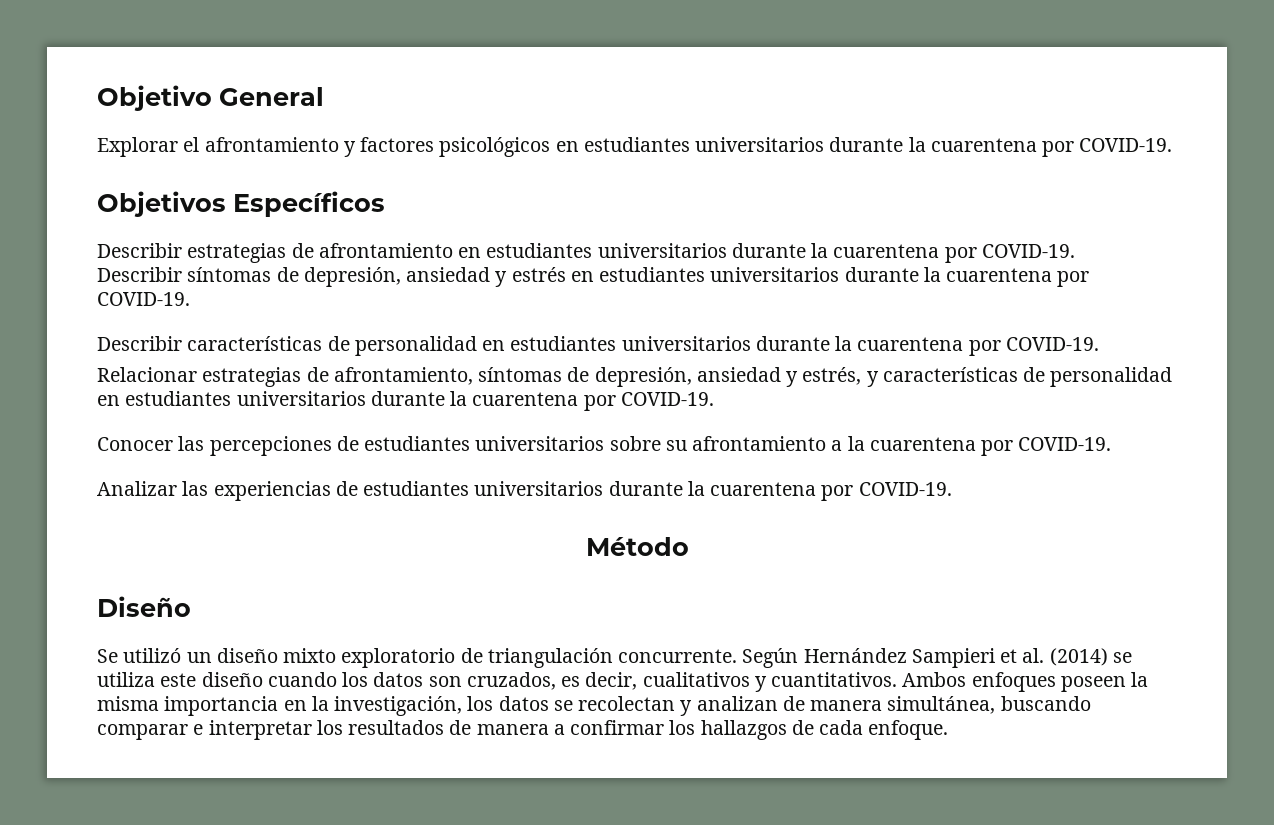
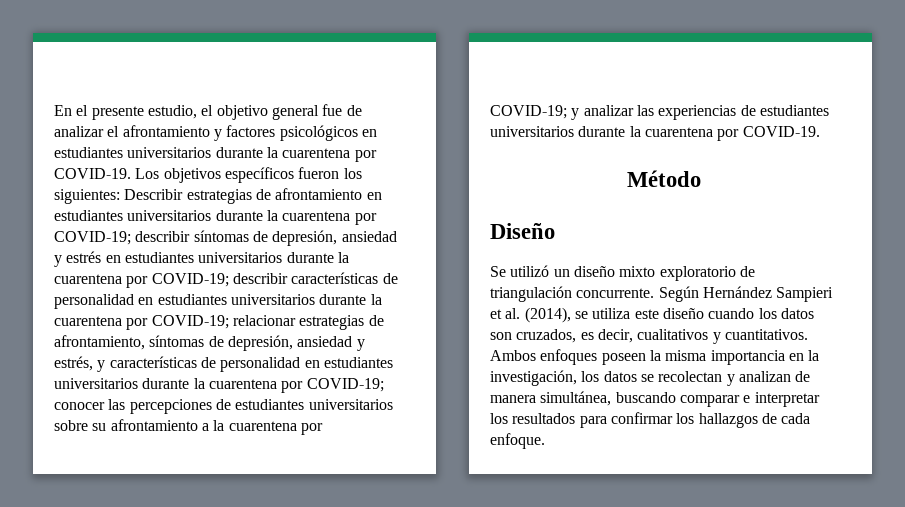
[97,85,324,111] [97,137,178,157] Objetivo General // Explorar -> [54,104,362,120] [54,126,104,137] En el presente estudio, el objetivo general fue de analizar
[97,191,385,217] // Objetivos Específicos // -> [135,167,362,183] [54,189,120,204] Los objetivos específicos fueron los siguientes:
[981,244,1075,258] [97,267,182,282] COVID-19. // Describir -> [54,231,191,245] COVID-19; describir
[97,292,190,306] [97,336,182,351] COVID-19. // Describir -> [151,273,288,287] COVID-19; describir
[1005,337,1099,351] [97,367,197,382] COVID-19. // Relacionar -> [151,315,296,329] COVID-19; relacionar
[620,392,714,406] [97,437,173,451] COVID-19. // Conocer -> [306,378,384,392] [54,402,105,410] COVID-19; conocer
[1018,437,1112,451] [97,481,177,496] COVID-19. // Analizar -> [490,105,634,120] COVID-19; y analizar
[1049,648,1108,666] (2014) -> [524,307,571,323] (2014),
[449,720,565,735] de manera a -> [579,416,607,428] para

